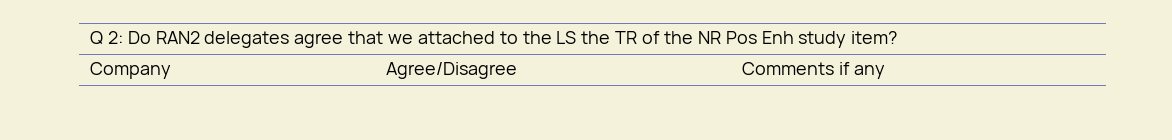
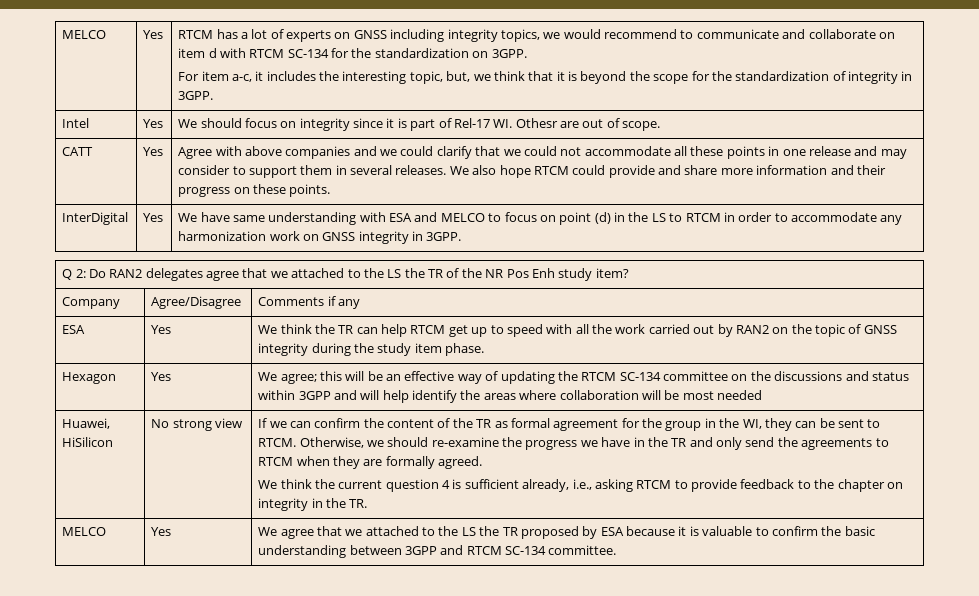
(90, 38) none -> [62,30,107,39] [143,30,164,39] [178,29,895,42] [178,48,527,58] [178,71,913,84] [178,91,214,100] [62,118,90,128] [143,119,164,128] [178,118,661,131] [62,147,94,156] [143,147,164,156] [178,146,907,159] [178,165,886,178] [178,184,331,197] [62,212,129,225] [143,213,164,222] [178,212,903,225] [178,231,462,244] MELCO | Yes | RTCM has a lot of experts on GNSS including integrity topics, we would recommend to communicate and collaborate on item d with RTCM SC-134 for the standardization on 3GPP. // For item a-c, it includes the interesting topic, but, we think that it is beyond the scope for the standardization of integrity in 3GPP. // Intel | Yes | We should focus on integrity since it is part of Rel-17 WI. Othesr are out of scope. // CATT | Yes | Agree with above companies and we could clarify that we could not accommodate all these points in one release and may consider to support them in several releases. We also hope RTCM could provide and share more information and their progress on these points. // InterDigital | Yes | We have same understanding with ESA and MELCO to focus on point (d) in the LS to RTCM in order to accommodate any harmonization work on GNSS integrity in 3GPP. //
(885, 72) none -> [62,325,86,334] [151,325,172,334] [258,324,897,337] [258,343,485,356] [62,372,117,384] [151,372,172,381] [258,371,909,384] [258,390,763,403] [62,418,111,429] [62,437,114,447] [151,418,242,431] [258,418,881,431] [258,437,889,450] [258,456,483,469] [258,479,903,492] [258,498,368,511] [62,527,107,536] [151,527,172,536] [258,526,875,539] [258,545,617,558] // ESA | Yes | We think the TR can help RTCM get up to speed with all the work carried out by RAN2 on the topic of GNSS integrity during the study item phase. // Hexagon | Yes | We agree; this will be an effective way of updating the RTCM SC-134 committee on the discussions and status within 3GPP and will help identify the areas where collaboration will be most needed // Huawei, HiSilicon | No strong view | If we can confirm the content of the TR as formal agreement for the group in the WI, they can be sent to RTCM. Otherwise, we should re-examine the progress we have in the TR and only send the agreements to RTCM when they are formally agreed. // We think the current question 4 is sufficient already, i.e., asking RTCM to provide feedback to the chapter on integrity in the TR. // MELCO | Yes | We agree that we attached to the LS the TR proposed by ESA because it is valuable to confirm the basic understanding between 3GPP and RTCM SC-134 committee.

